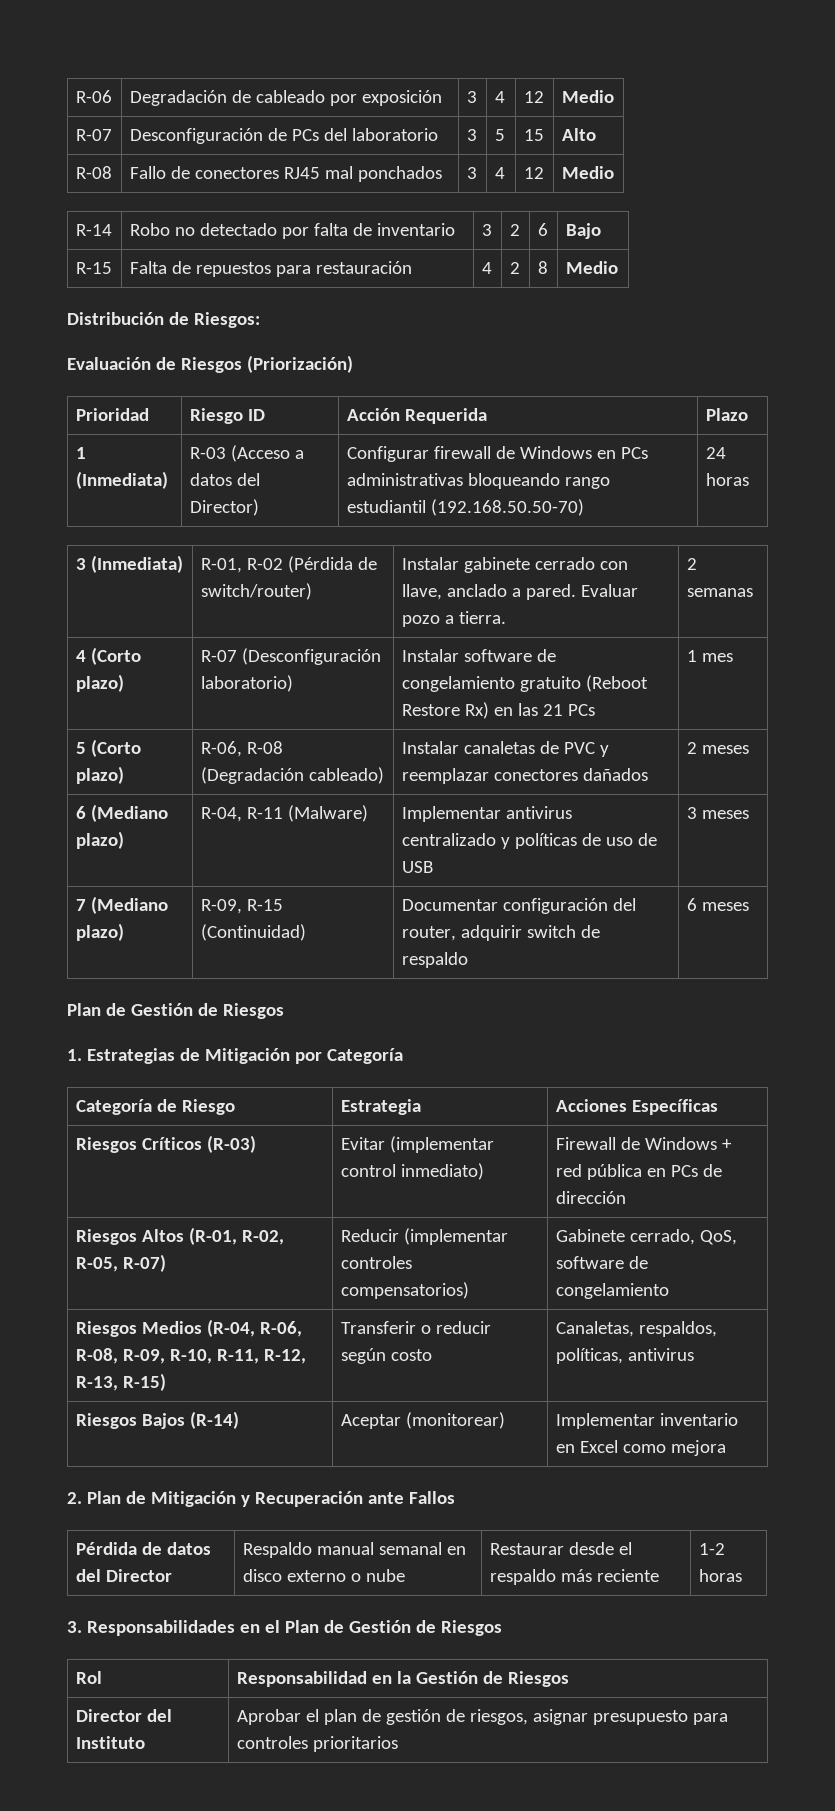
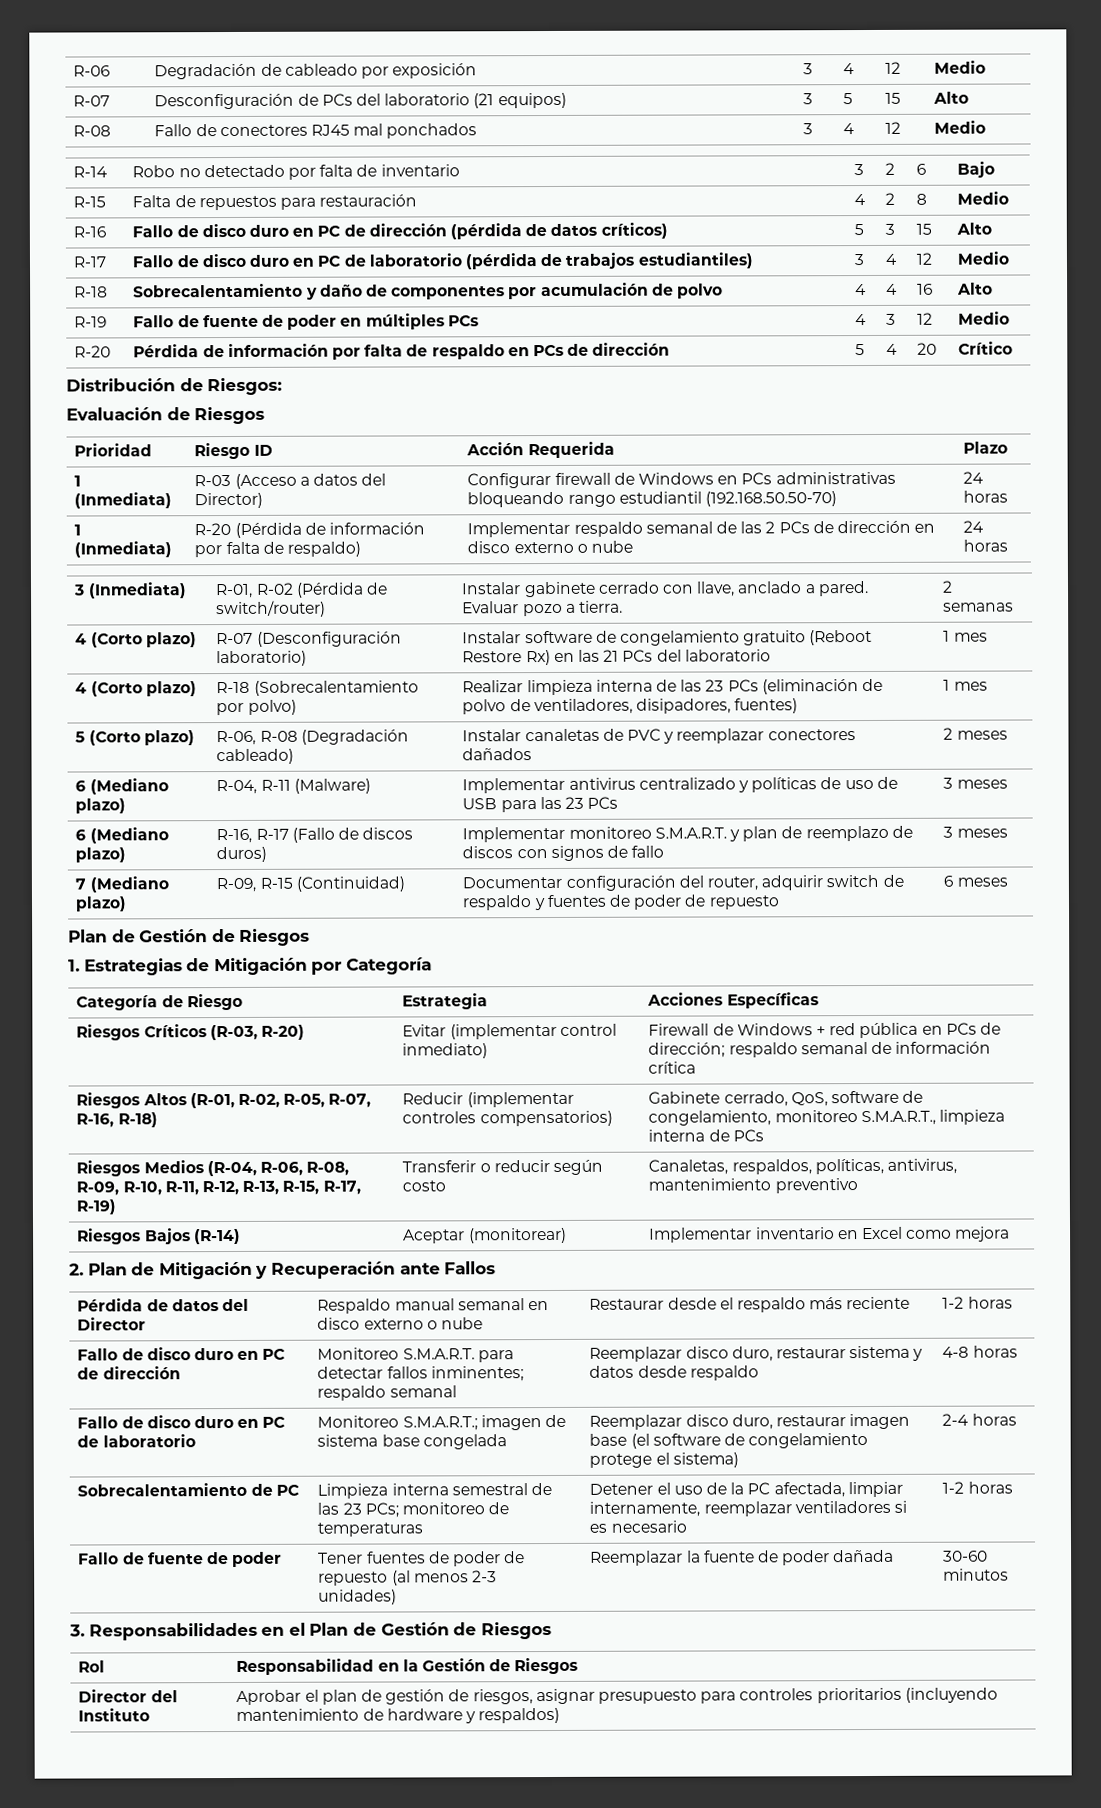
(438, 134) none -> [473,92,567,109] (21 equipos)
(618, 267) none -> [73,226,107,238] [132,222,668,240] [854,224,865,236] [885,223,896,235] [916,223,933,235] [956,222,993,235] [73,256,107,268] [132,252,754,270] [854,254,865,266] [885,253,898,265] [916,252,933,265] [957,251,1010,265] [74,286,109,298] [133,282,723,300] [855,284,868,296] [886,283,899,295] [917,283,934,295] [957,282,994,295] [74,316,108,328] [133,313,479,330] [855,314,868,326] [886,313,897,325] [917,312,934,325] [958,311,1011,325] [74,345,112,358] [133,342,671,360] [855,344,866,356] [886,343,899,355] [917,342,938,355] [958,341,1014,355] // R-16 | Fallo de disco duro en PC de dirección (pérdida de datos críticos) | 5 | 3 | 15 | Alto // R-17 | Fallo de disco duro en PC de laboratorio (pérdida de trabajos estudiantiles) | 3 | 4 | 12 | Medio // R-18 | Sobrecalentamiento y daño de componentes por acumulación de polvo | 4 | 4 | 16 | Alto // R-19 | Fallo de fuente de poder en múltiples PCs | 4 | 3 | 12 | Medio // R-20 | Pérdida de información por falta de respaldo en PCs de dirección | 5 | 4 | 20 | Crítico
[246,355,353,373] (Priorización) -> (266, 415) none
(749, 479) none -> [74,524,82,536] [74,541,173,558] [194,522,426,538] [194,541,362,558] [467,520,936,538] [467,540,634,554] [963,520,985,533] [963,539,1009,552] // 1 (Inmediata) | R-20 (Pérdida de información por falta de respaldo) | Implementar respaldo semanal de las 2 PCs de dirección en disco externo o nube | 24 horas
(595, 710) none -> [656,649,771,662] [943,630,988,642] [75,681,197,697] [216,680,419,696] [216,699,297,716] [462,678,883,696] [462,698,799,715] del laboratorio | 1 mes // 4 (Corto plazo) | R-18 (Sobrecalentamiento por polvo) | Realizar limpieza interna de las 23 PCs (eliminación de polvo de ventiladores, disipadores, fuentes)
(433, 867) none -> [500,796,619,813] [943,777,1008,789] [75,827,169,844] [75,847,127,863] [216,827,414,844] [216,846,268,863] [462,825,913,843] [462,845,665,861] para las 23 PCs | 3 meses // 6 (Mediano plazo) | R-16, R-17 (Fallo de discos duros) | Implementar monitoreo S.M.A.R.T. y plan de reemplazo de discos con signos de fallo
(468, 960) none -> [533,894,780,911] y fuentes de poder de repuesto
[206,1135,256,1153] (R-03) -> [209,1024,306,1041] (R-03, R-20)
[555,1191,626,1204] dirección -> [648,1041,992,1058] [648,1061,697,1074] dirección; respaldo semanal de información crítica
[122,1254,166,1272] R-07) -> [328,1093,372,1108] [76,1112,158,1128] R-07, R-16, R-18)
[555,1283,669,1299] congelamiento -> [648,1109,1006,1126] [648,1129,764,1142] congelamiento, monitoreo S.M.A.R.T., limpieza interna de PCs
[122,1373,166,1391] R-15) -> [282,1180,361,1195] [76,1199,117,1215] R-15, R-17, R-19)
[627,1348,694,1361] antivirus -> [887,1158,958,1174] [648,1178,858,1194] antivirus, mantenimiento preventivo
(742, 1575) none -> [77,1347,286,1361] [77,1366,181,1380] [317,1347,514,1363] [317,1366,524,1382] [317,1385,457,1401] [589,1345,924,1362] [589,1365,759,1381] [942,1345,1018,1358] [77,1415,286,1429] [77,1434,196,1448] [317,1414,567,1431] [317,1434,507,1450] [589,1413,911,1430] [589,1433,869,1449] [589,1452,739,1468] [942,1413,1017,1426] [77,1482,299,1497] [317,1482,553,1499] [317,1502,510,1518] [317,1522,424,1537] [589,1481,903,1498] [589,1500,908,1517] [589,1520,687,1533] [942,1481,1013,1494] [78,1551,283,1568] [318,1551,526,1567] [318,1570,498,1586] [318,1589,398,1605] [590,1549,895,1566] [943,1550,989,1562] [943,1568,1010,1581] // Fallo de disco duro en PC de dirección | Monitoreo S.M.A.R.T. para detectar fallos inminentes; respaldo semanal | Reemplazar disco duro, restaurar sistema y datos desde respaldo | 4-8 horas // Fallo de disco duro en PC de laboratorio | Monitoreo S.M.A.R.T.; imagen de sistema base congelada | Reemplazar disco duro, restaurar imagen base (el software de congelamiento protege el sistema) | 2-4 horas // Sobrecalentamiento de PC | Limpieza interna semestral de las 23 PCs; monitoreo de temperaturas | Detener el uso de la PC afectada, limpiar internamente, reemplazar ventiladores si es necesario | 1-2 horas // Fallo de fuente de poder | Tener fuentes de poder de repuesto (al menos 2-3 unidades) | Reemplazar la fuente de poder dañada | 30-60 minutos
(398, 1744) none -> [904,1687,998,1703] [236,1707,561,1724] (incluyendo mantenimiento de hardware y respaldos)

